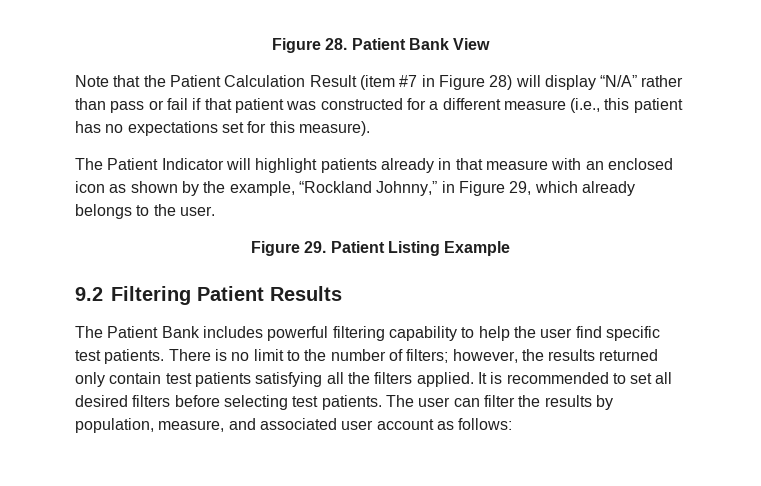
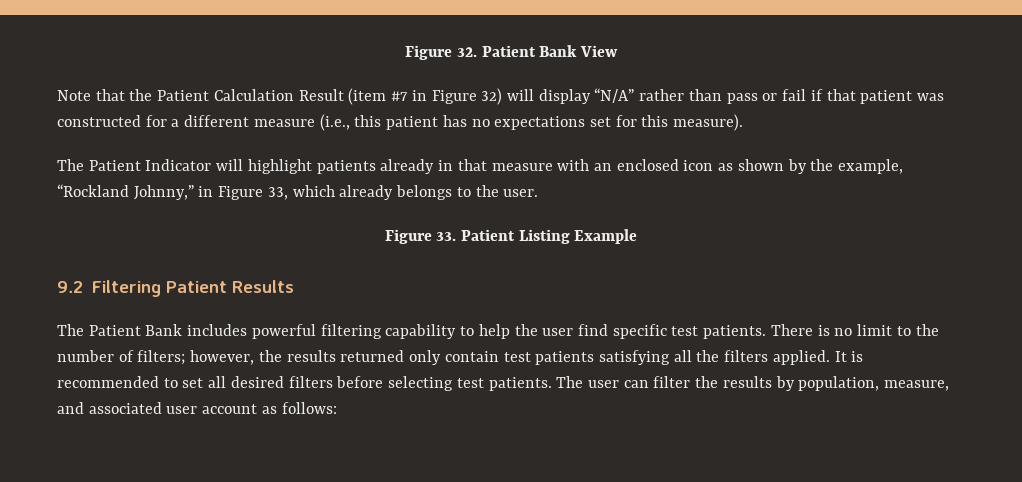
[271,38,348,53] Figure 28. -> [405,45,477,60] Figure 32.
[489,75,513,90] 28) -> [481,88,503,105] 32)
[509,181,532,195] 29, -> [267,187,288,200] 33,
[304,241,327,253] 29. -> [436,232,457,241] 33.

